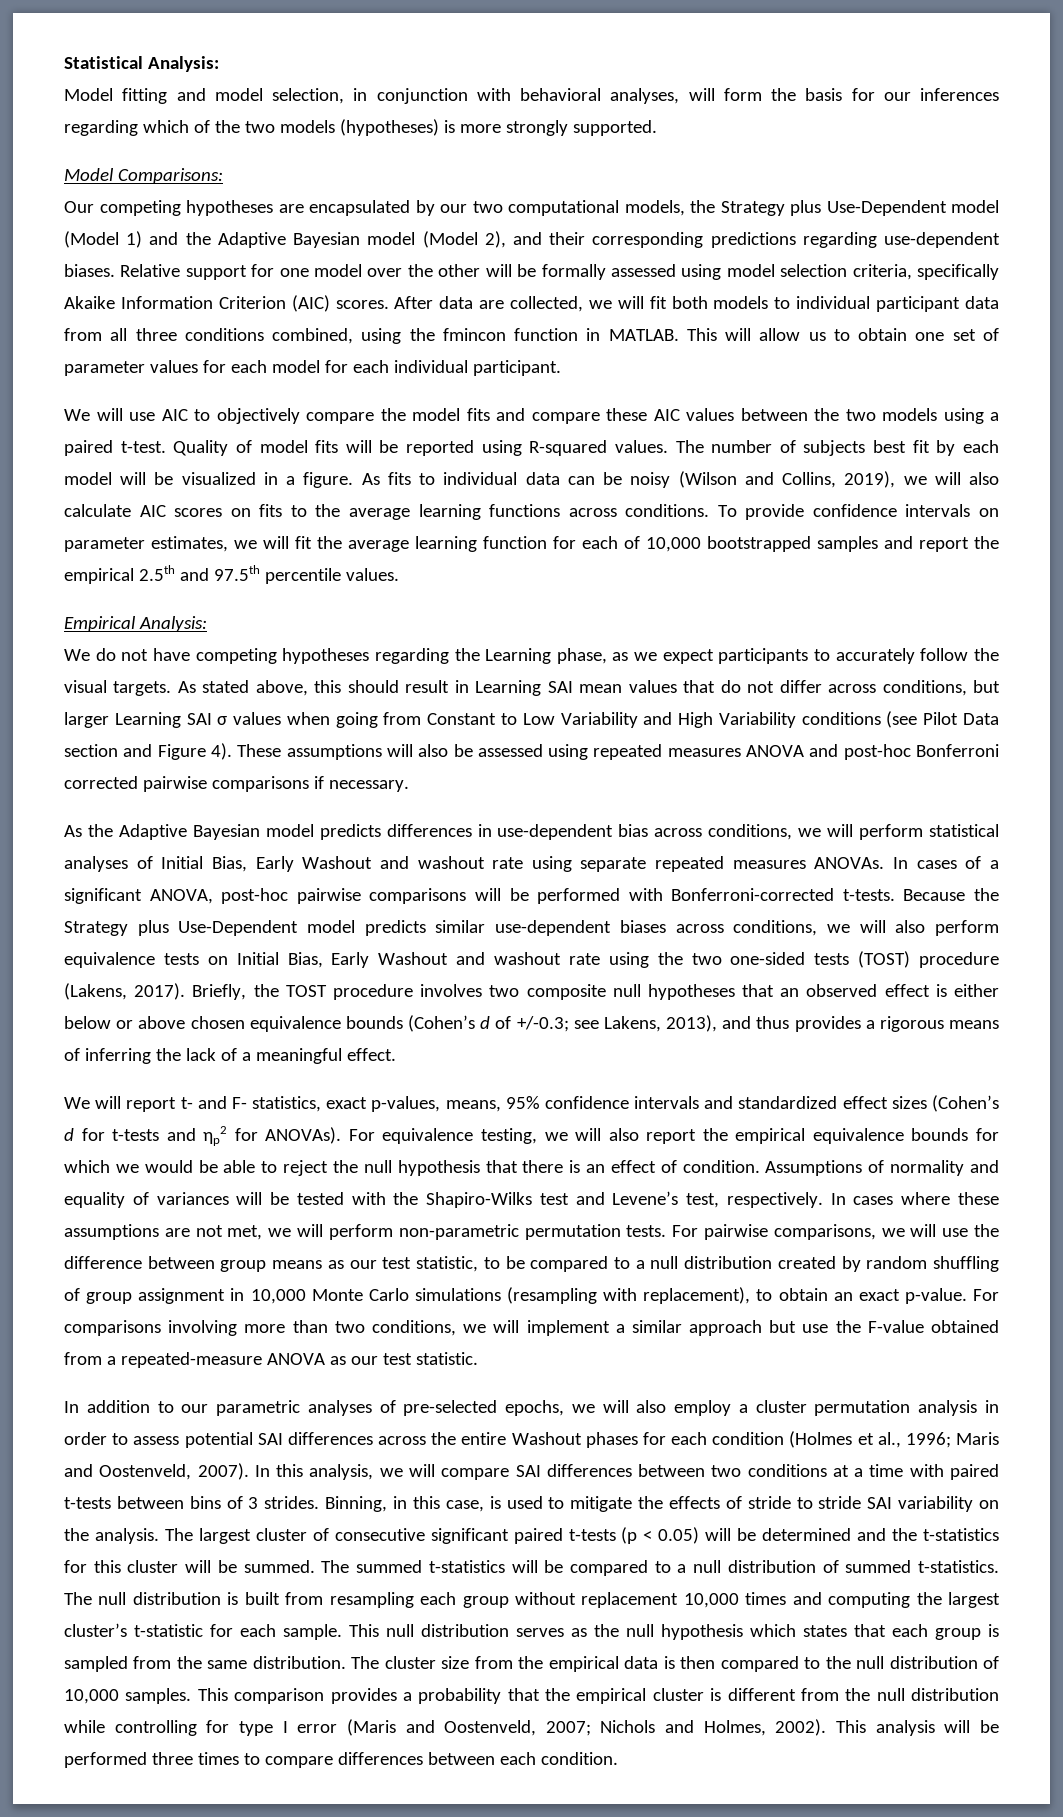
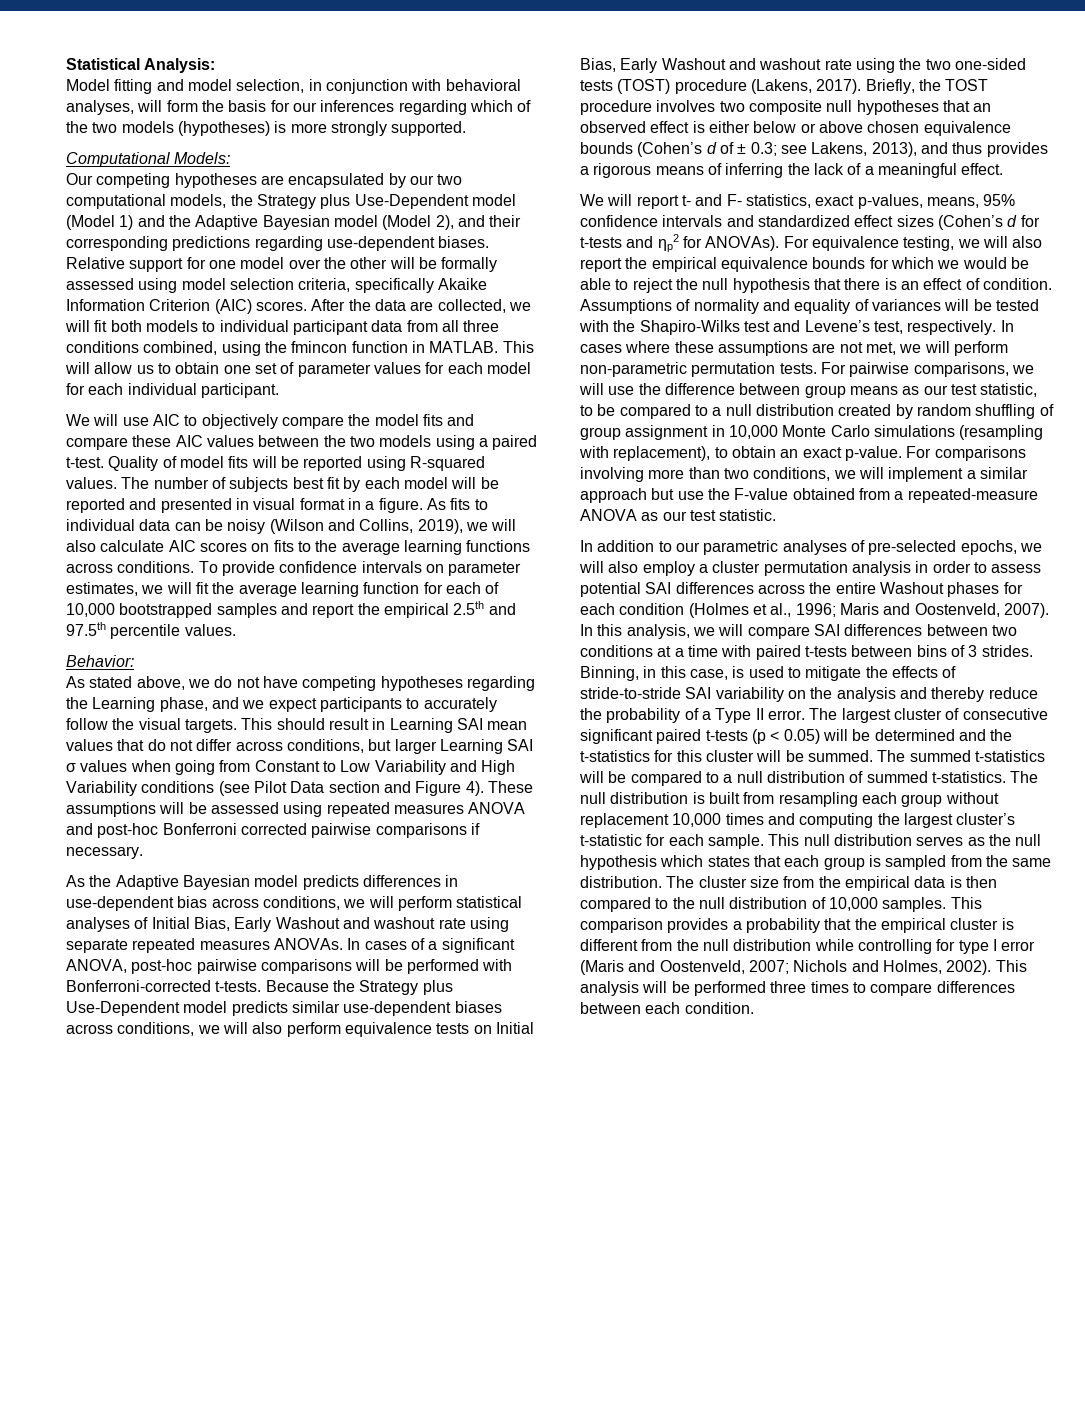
[64,168,223,184] Model Comparisons: -> [66,152,231,167] Computational Models:
(434, 302) none -> [348,299,371,311] the
[181,472,256,485] visualized -> [66,498,345,513] reported and presented in visual format
[64,616,207,632] [64,649,90,661] Empirical Analysis: // We -> [66,655,134,667] [66,676,210,690] Behavior: // As stated above, we
[612,652,629,661] as -> [211,697,239,709] and
[177,680,342,696] As stated above, this -> [241,718,273,730] This
[418,744,449,757] also -> (185, 808) none
[516,1016,569,1032] +/-0.3; -> [737,142,777,156] ± 0.3;
[747,1496,862,1509] stride to stride -> [580,687,681,699] stride-to-stride
[94,1528,159,1544] analysis. -> [836,687,1038,702] [580,708,805,723] analysis and thereby reduce the probability of a Type II error.

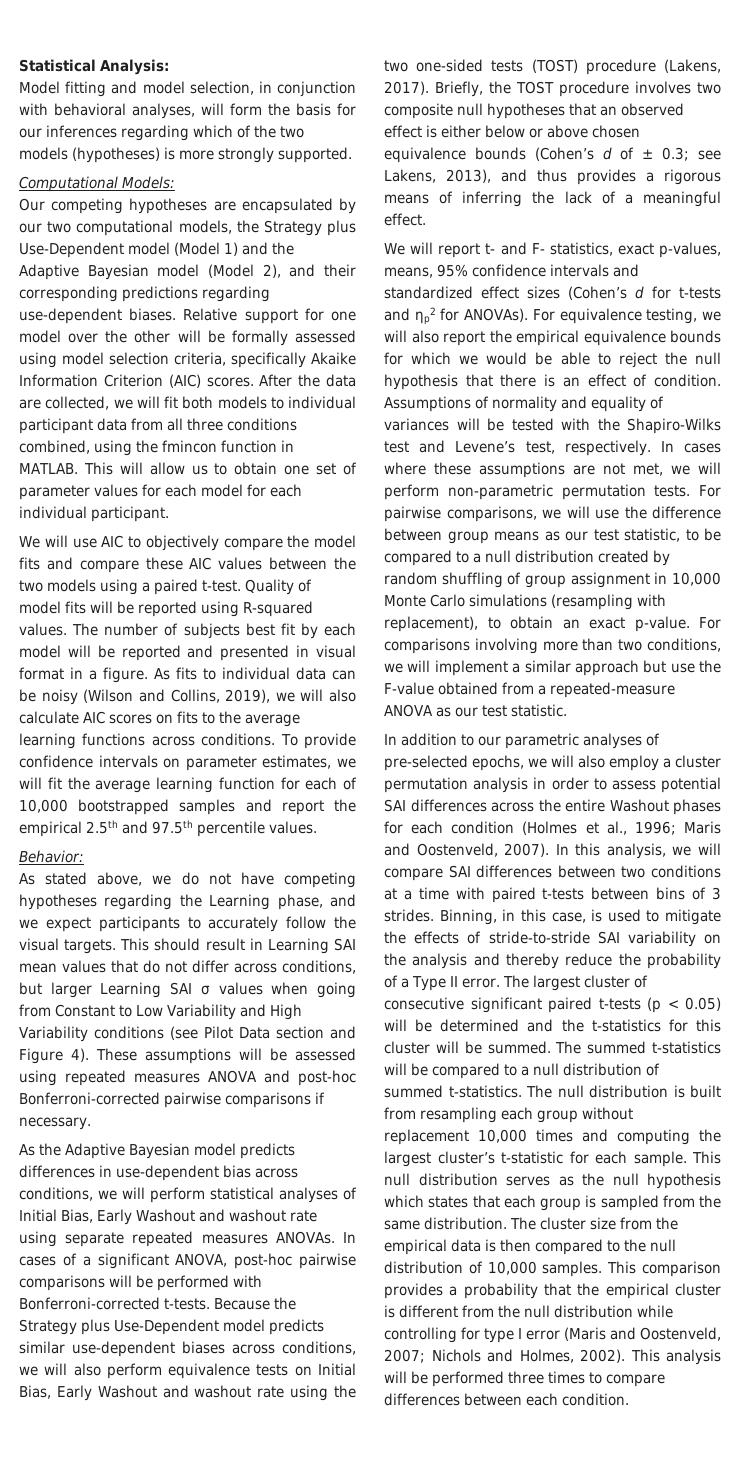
[162,823,307,835] Bonferroni corrected -> [19,1092,160,1105] Bonferroni-corrected

